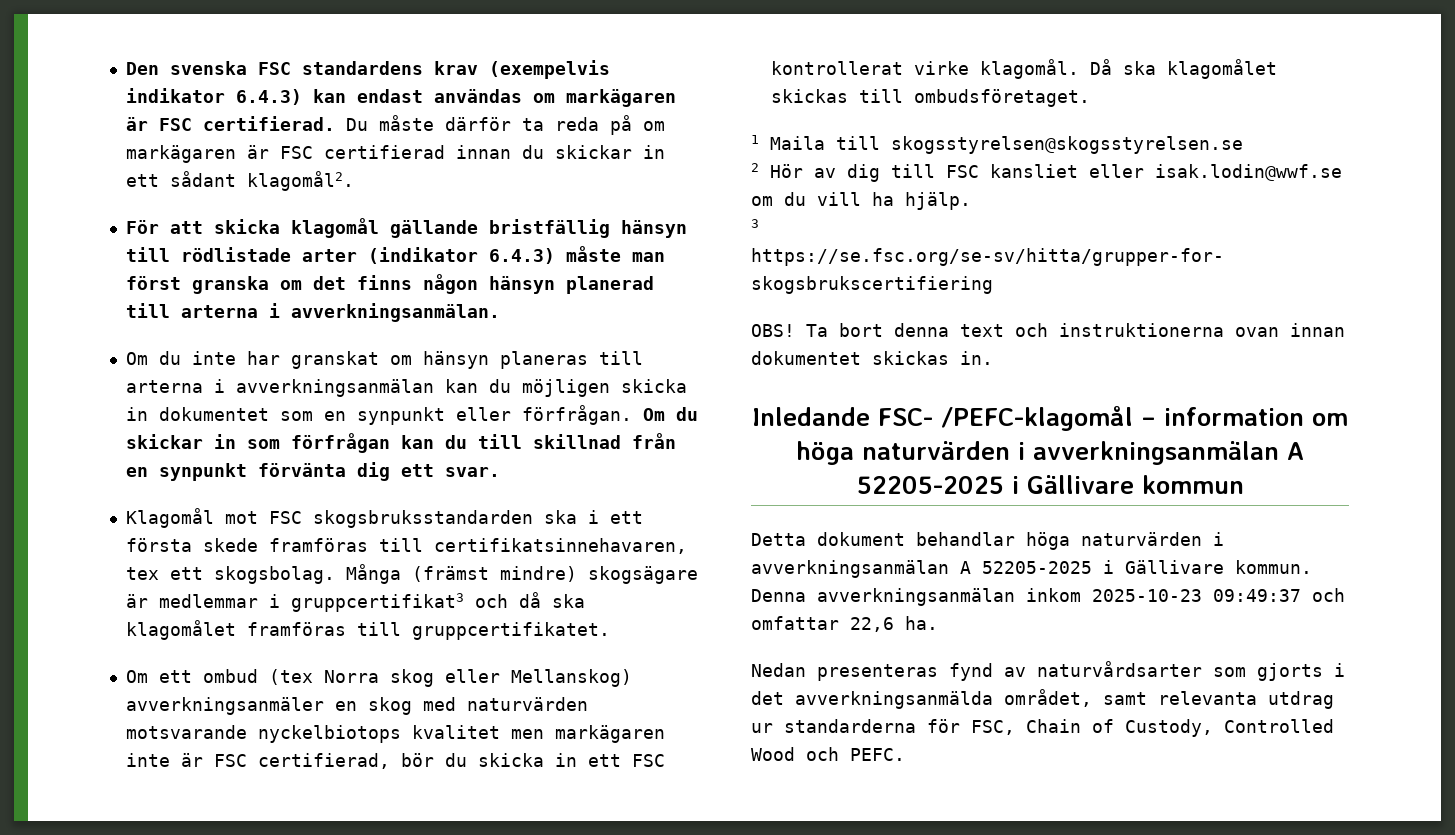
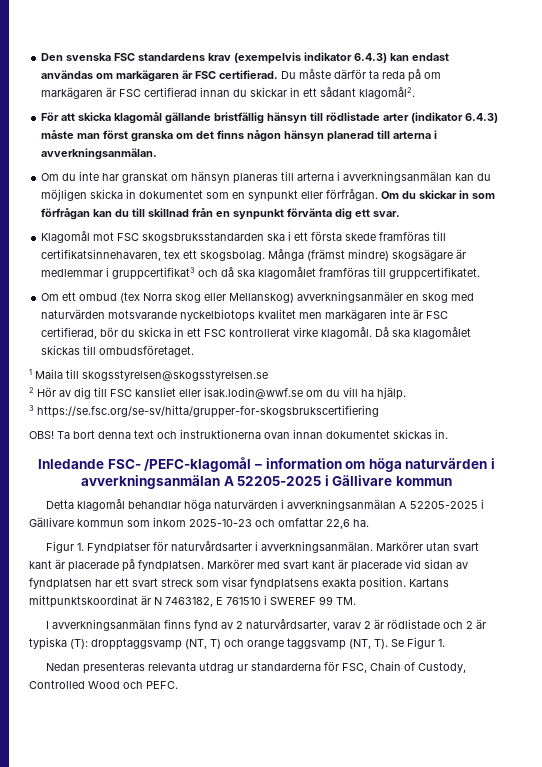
[817,532,905,546] dokument -> [76,499,125,511] klagomål
[1235,560,1312,574] [751,588,1015,606] kommun. Denna avverkningsanmälan -> [77,519,150,527] kommun som
[1213,589,1301,602] 09:49:37 -> (252, 523) none
[751,661,1345,681] [751,689,1147,709] Nedan presenteras fynd av naturvårdsarter som gjorts i det avverkningsanmälda området, samt -> [45,541,479,554] [29,559,468,572] [29,577,449,590] [29,595,356,608] [45,619,486,631] [29,637,445,650] [45,662,145,674] Figur 1. Fyndplatser för naturvårdsarter i avverkningsanmälan. Markörer utan svart kant är placerade på fyndplatsen. Markörer med svart kant är placerade vid sidan av fyndplatsen har ett svart streck som visar fyndplatsens exakta position. Kartans mittpunktskoordinat är N 7463182, E 761510 i SWEREF 99 TM. // I avverkningsanmälan finns fynd av 2 naturvårdsarter, varav 2 är rödlistade och 2 är typiska (T): dropptaggsvamp (NT, T) och orange taggsvamp (NT, T). Se Figur 1. // Nedan presenteras

